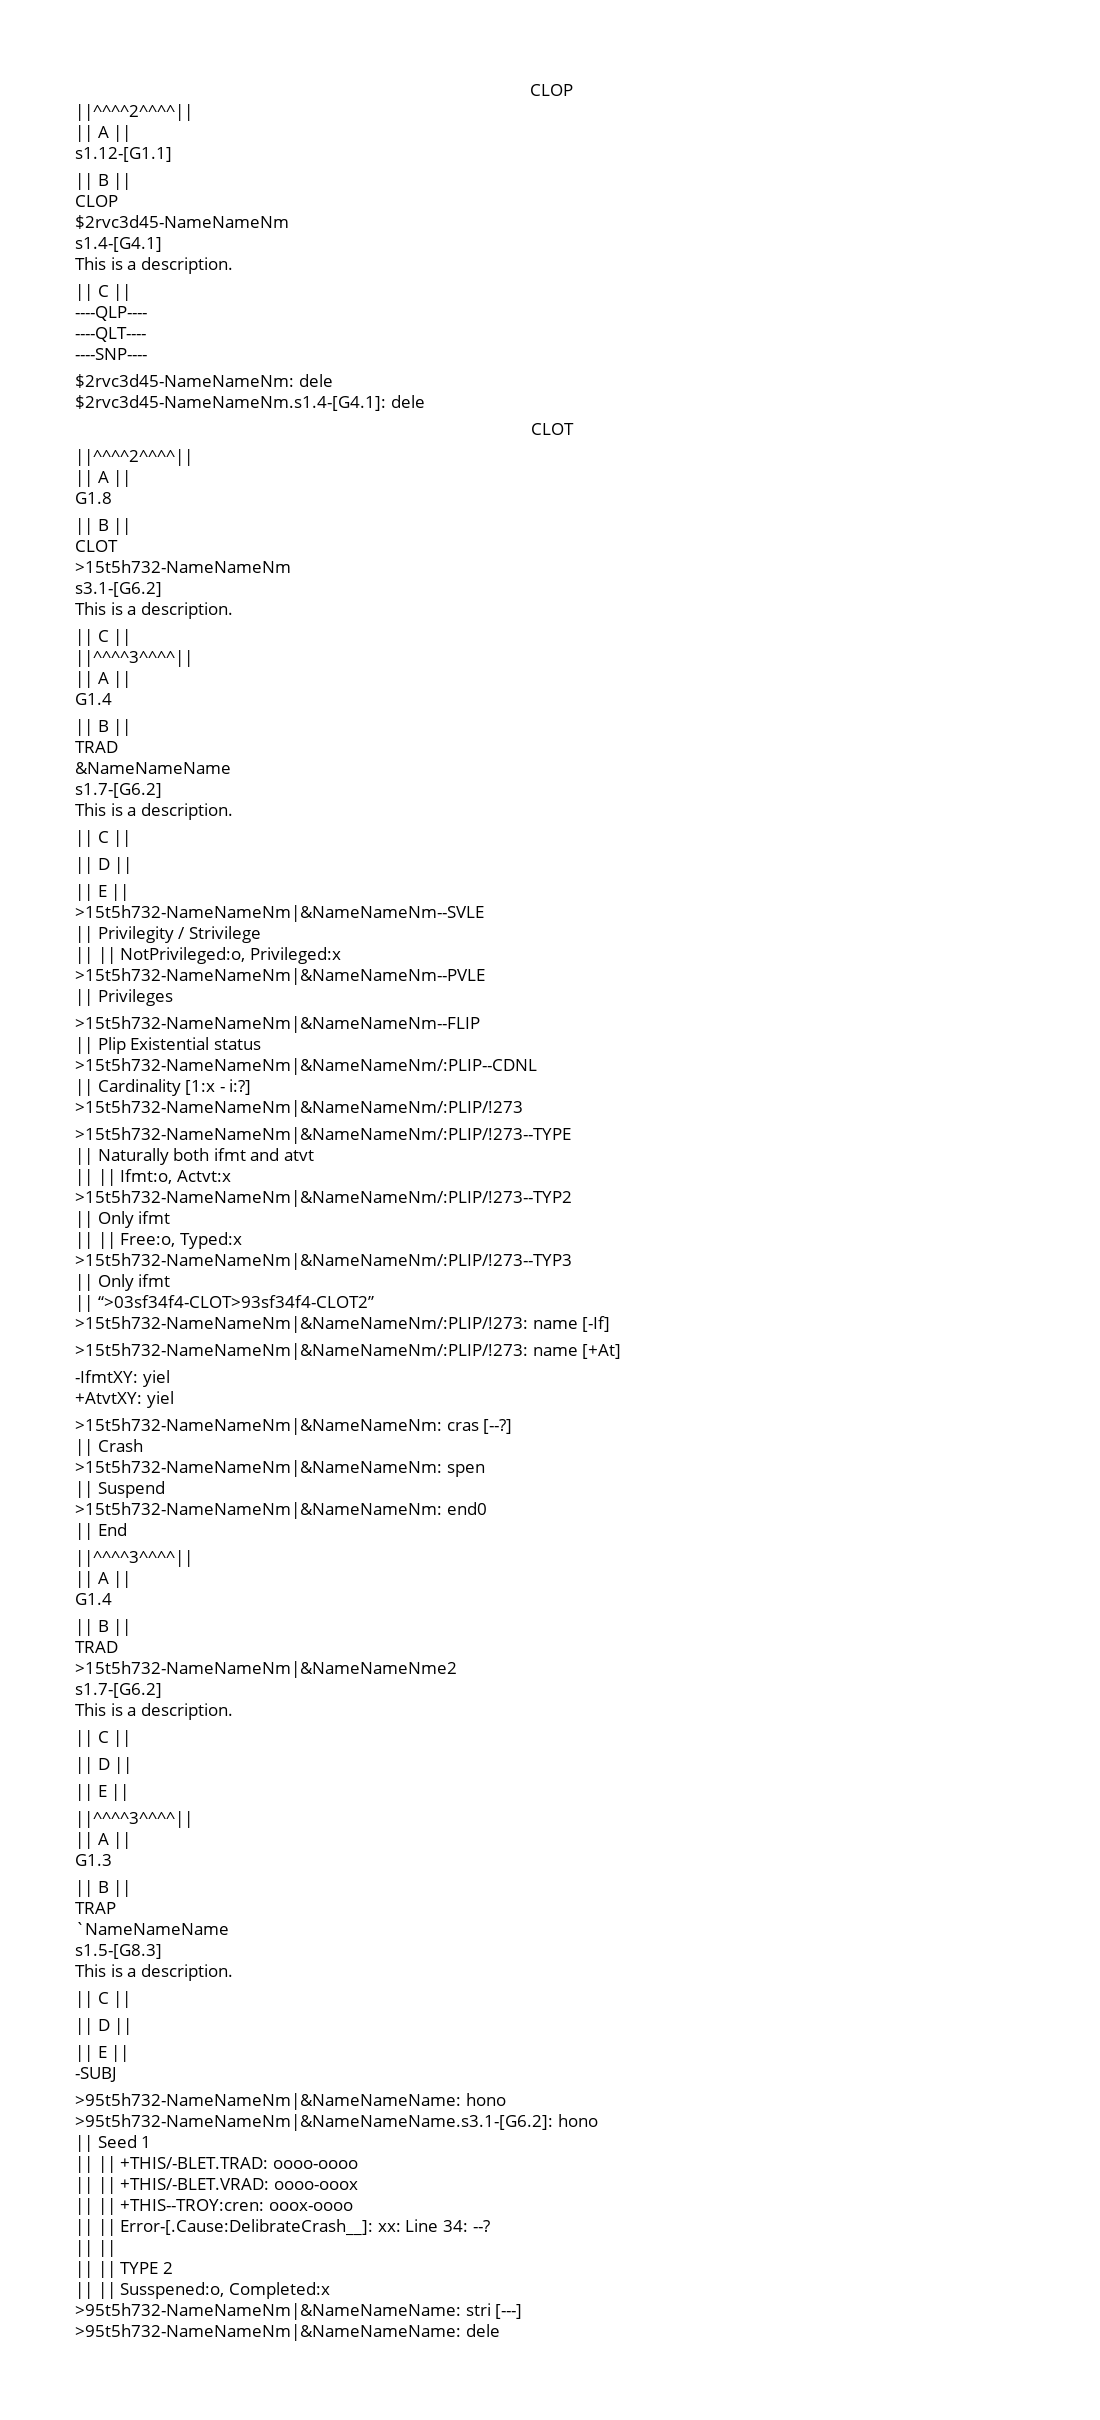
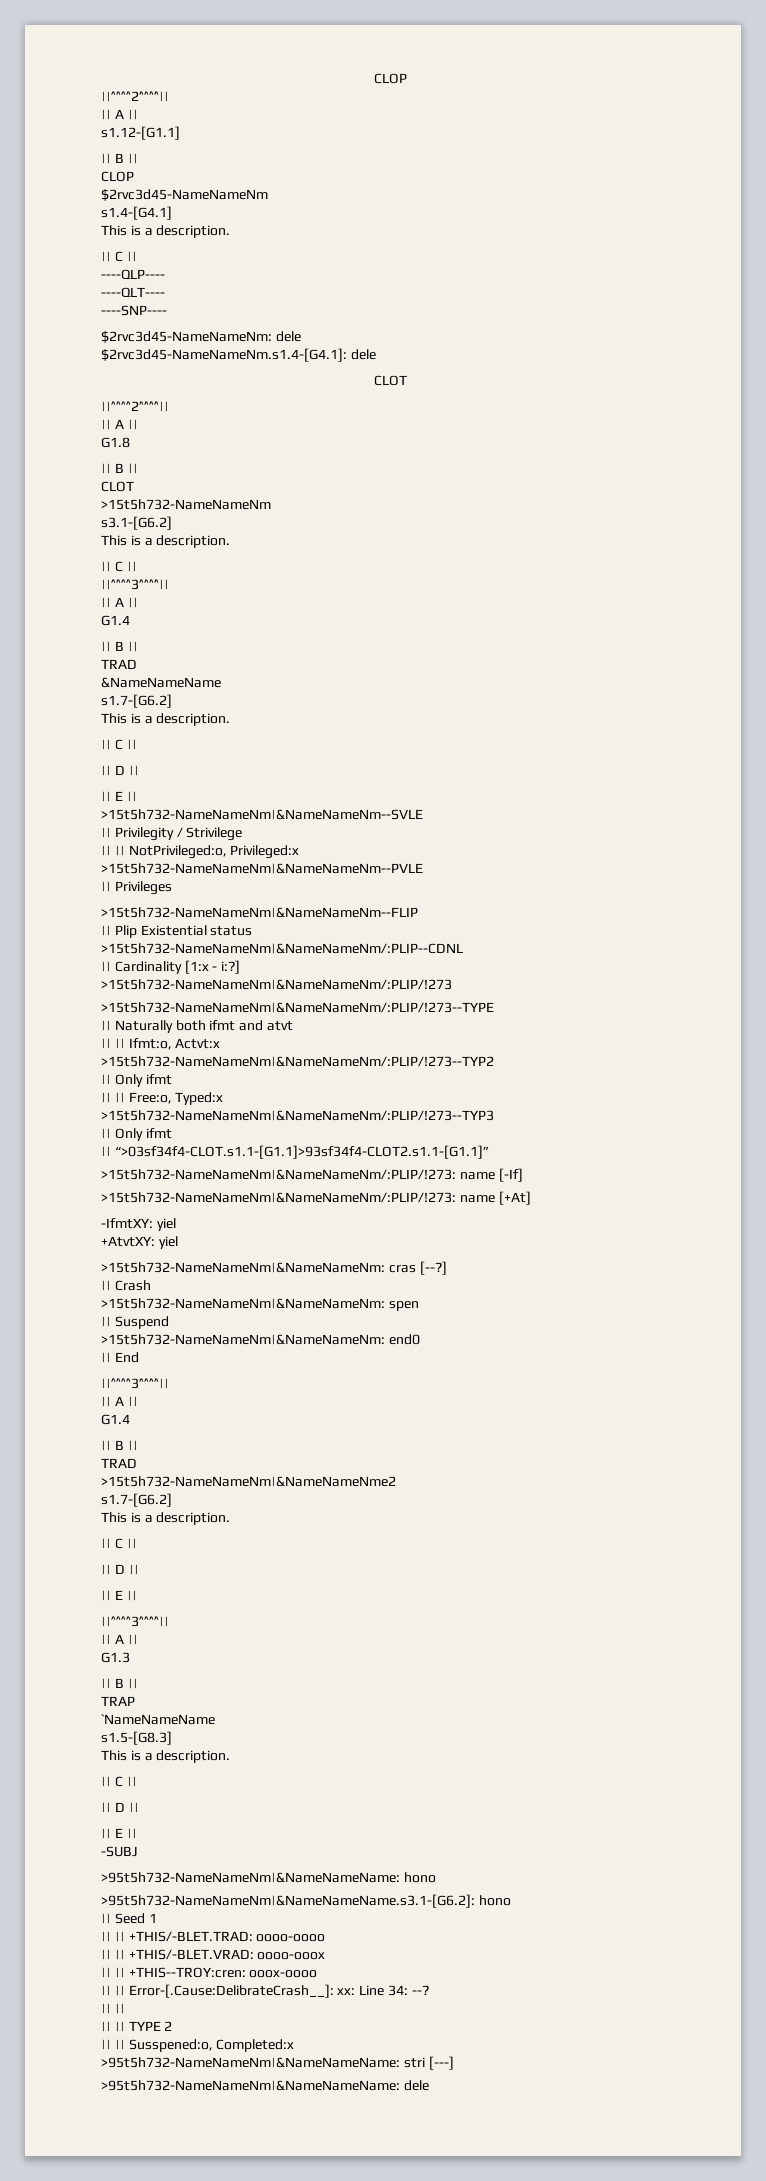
[97,1295,374,1308] “>03sf34f4-CLOT>93sf34f4-CLOT2” -> [114,1145,489,1159] “>03sf34f4-CLOT.s1.1-[G1.1]>93sf34f4-CLOT2.s1.1-[G1.1]”

